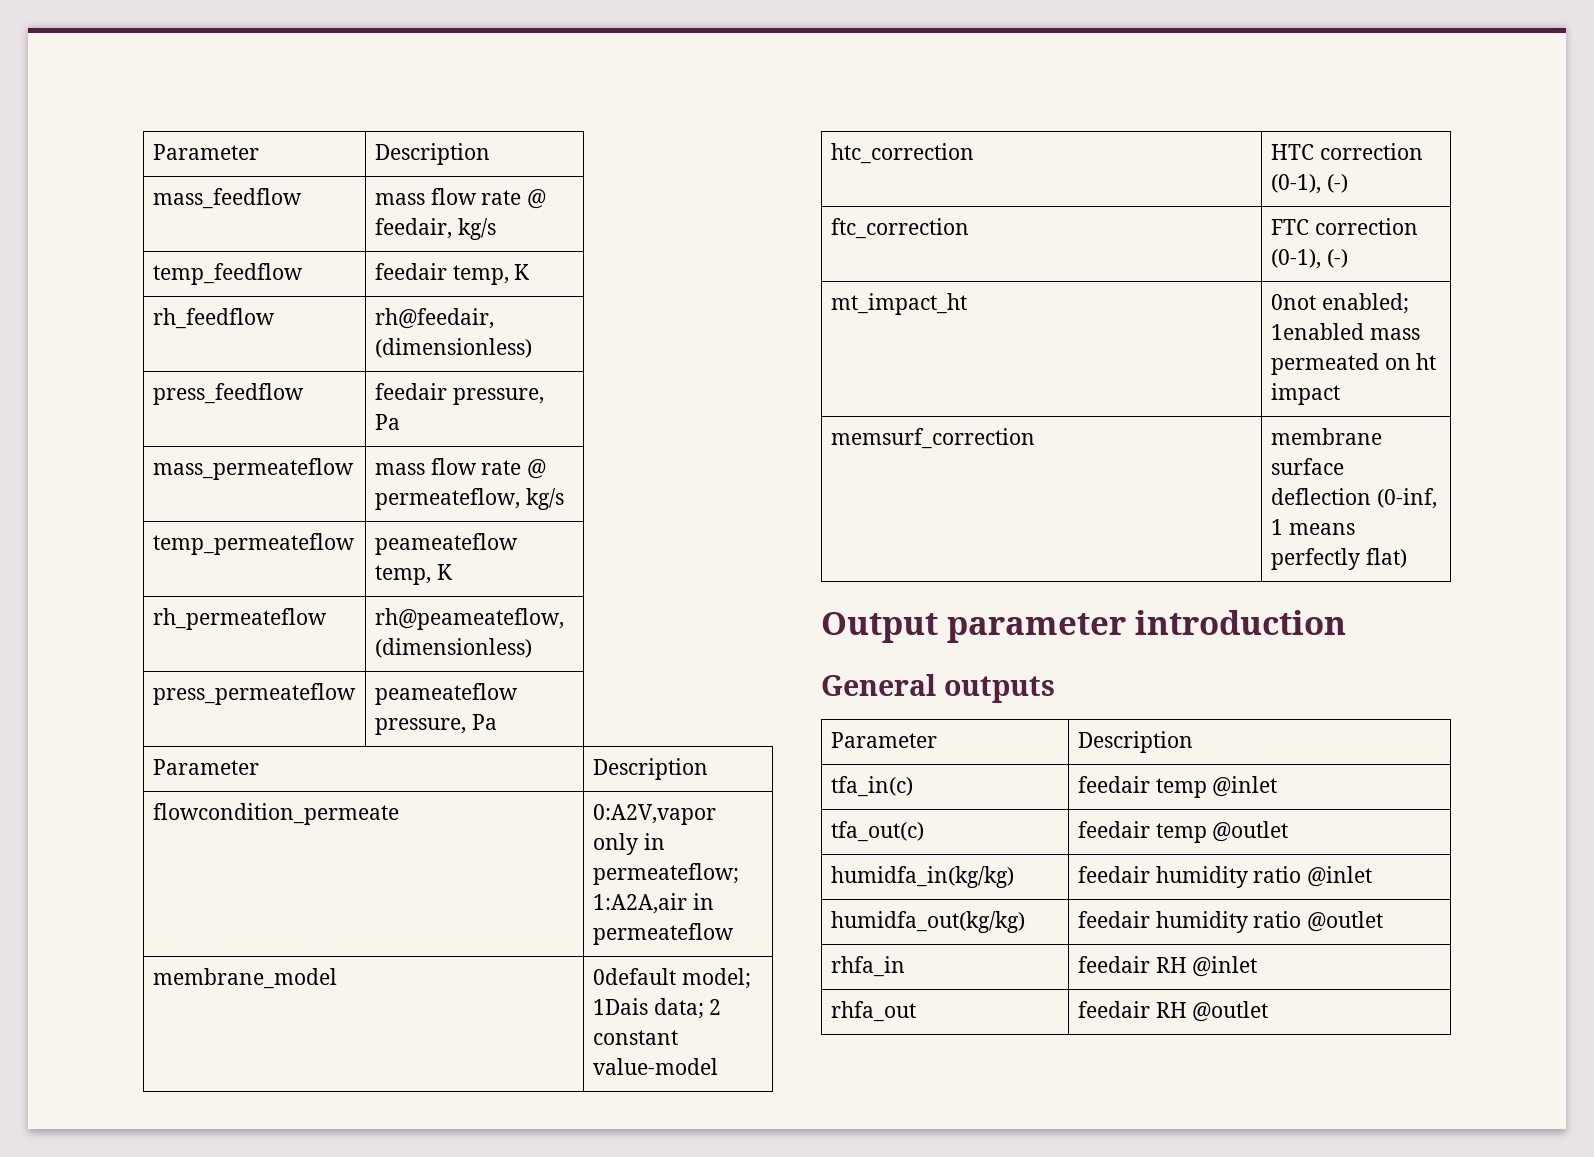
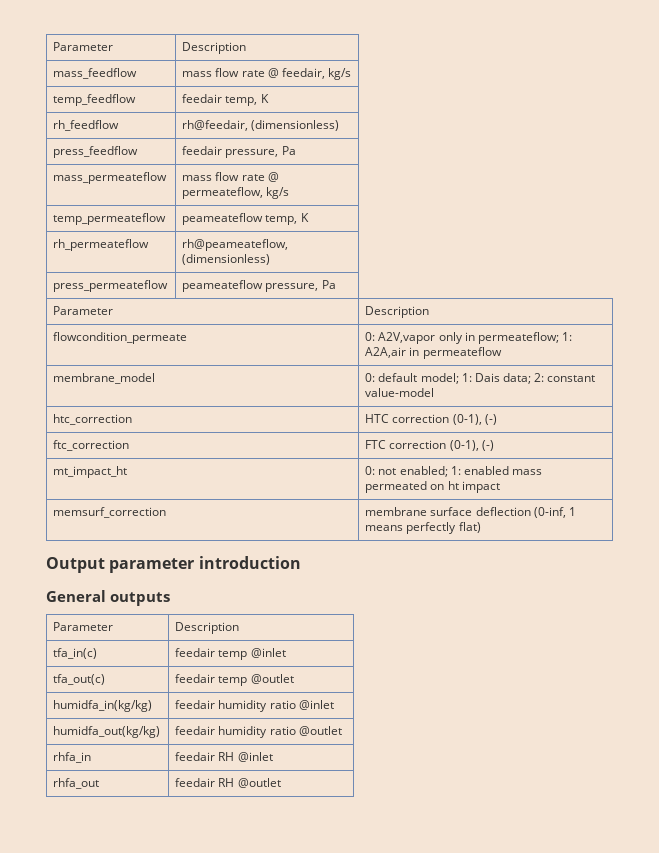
[592,804,716,825] 0:A2V,vapor -> [365,332,436,344] 0: A2V,vapor
[592,893,687,914] 1:A2A,air -> [561,332,572,341] [365,347,407,358] 1: A2A,air
[592,968,751,989] [592,998,722,1019] 0default model; 1Dais data; 2 -> [365,373,544,384] 0: default model; 1: Dais data; 2:
[1270,293,1409,314] [1270,323,1364,340] 0not enabled; 1enabled -> [365,466,509,477] 0: not enabled; 1: enabled

